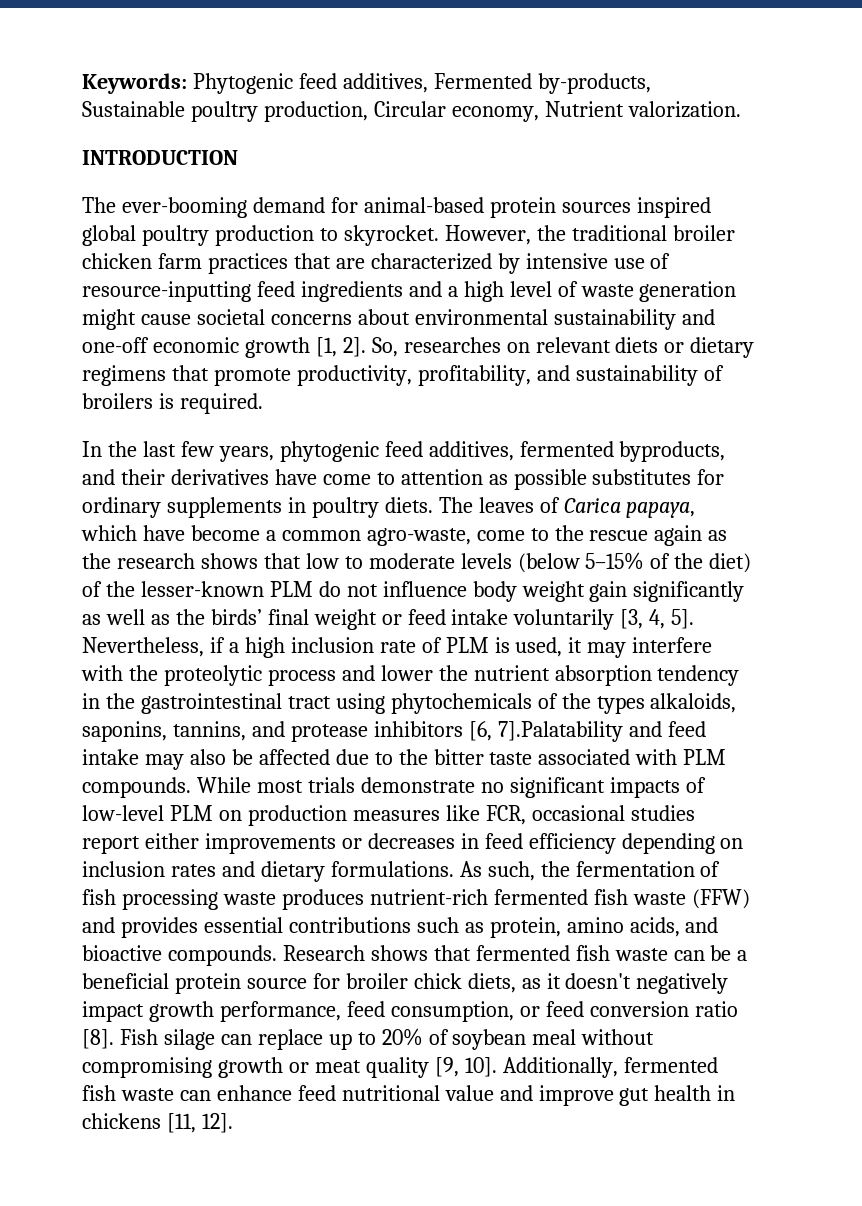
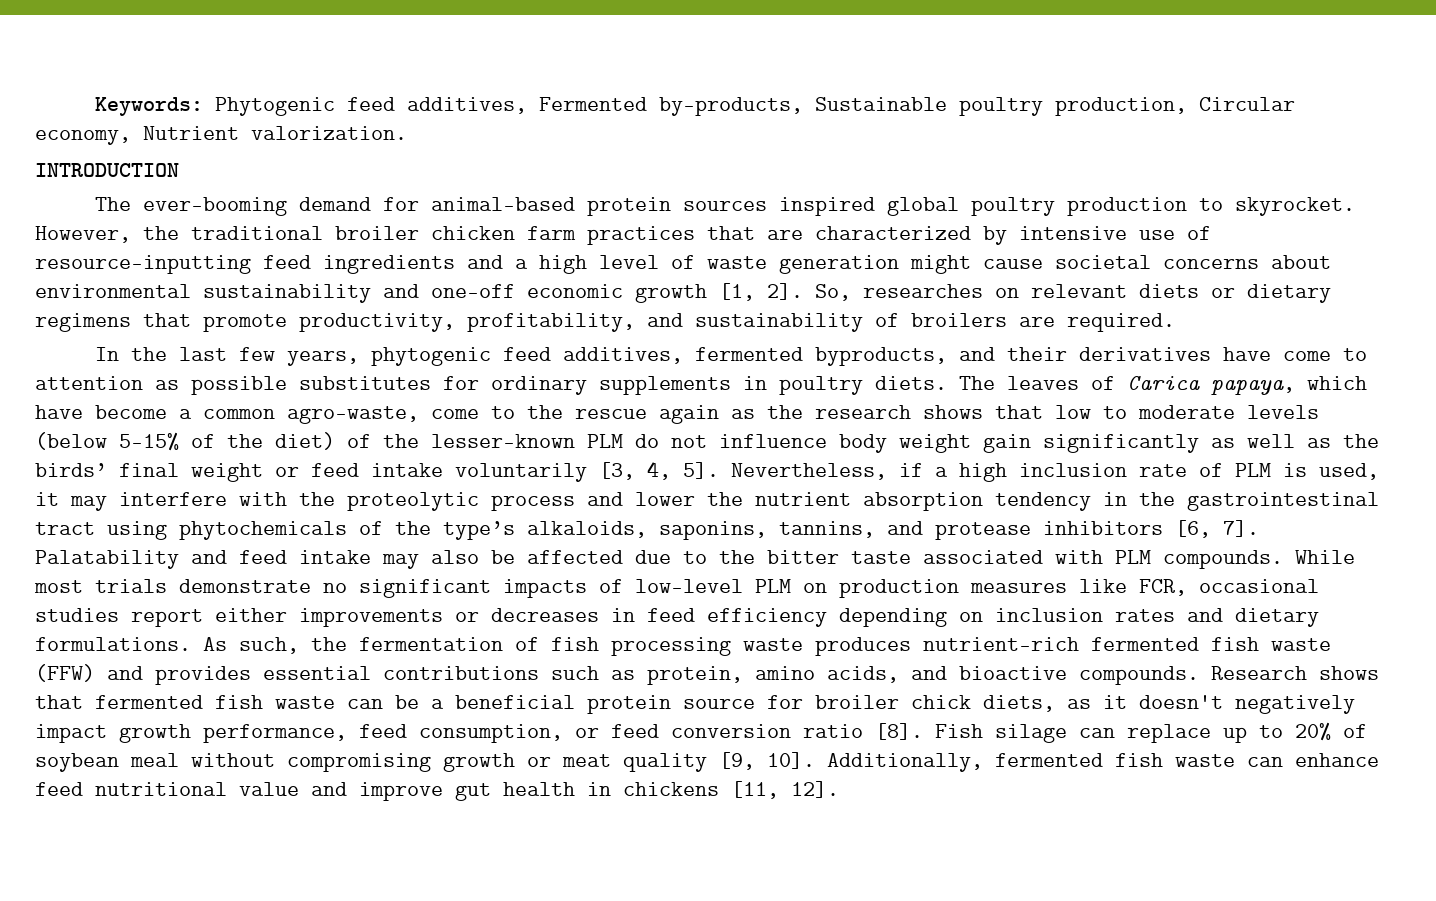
[158,393,174,409] is -> [1019,317,1055,327] are
[596,696,645,714] types -> [443,521,515,540] type’s
[497,721,623,742] 7].Palatability -> [1223,520,1259,537] [35,550,179,569] 7]. Palatability

